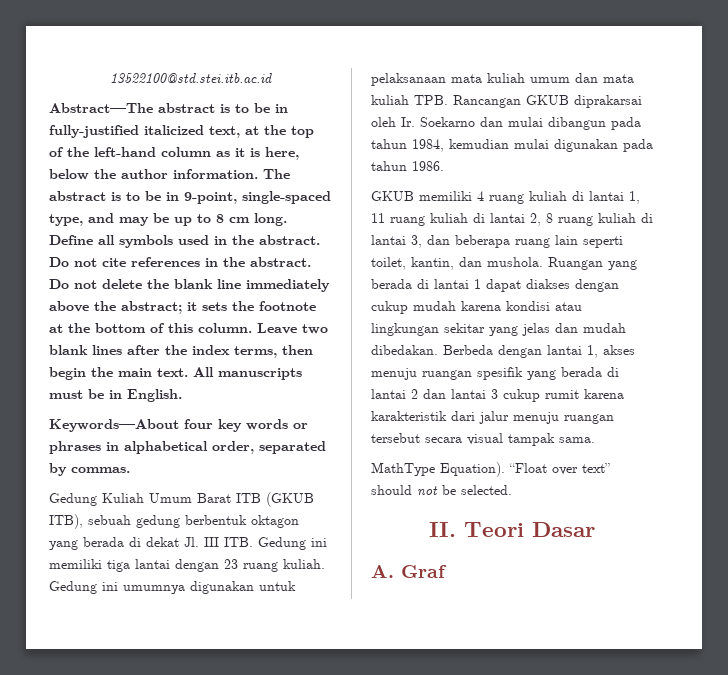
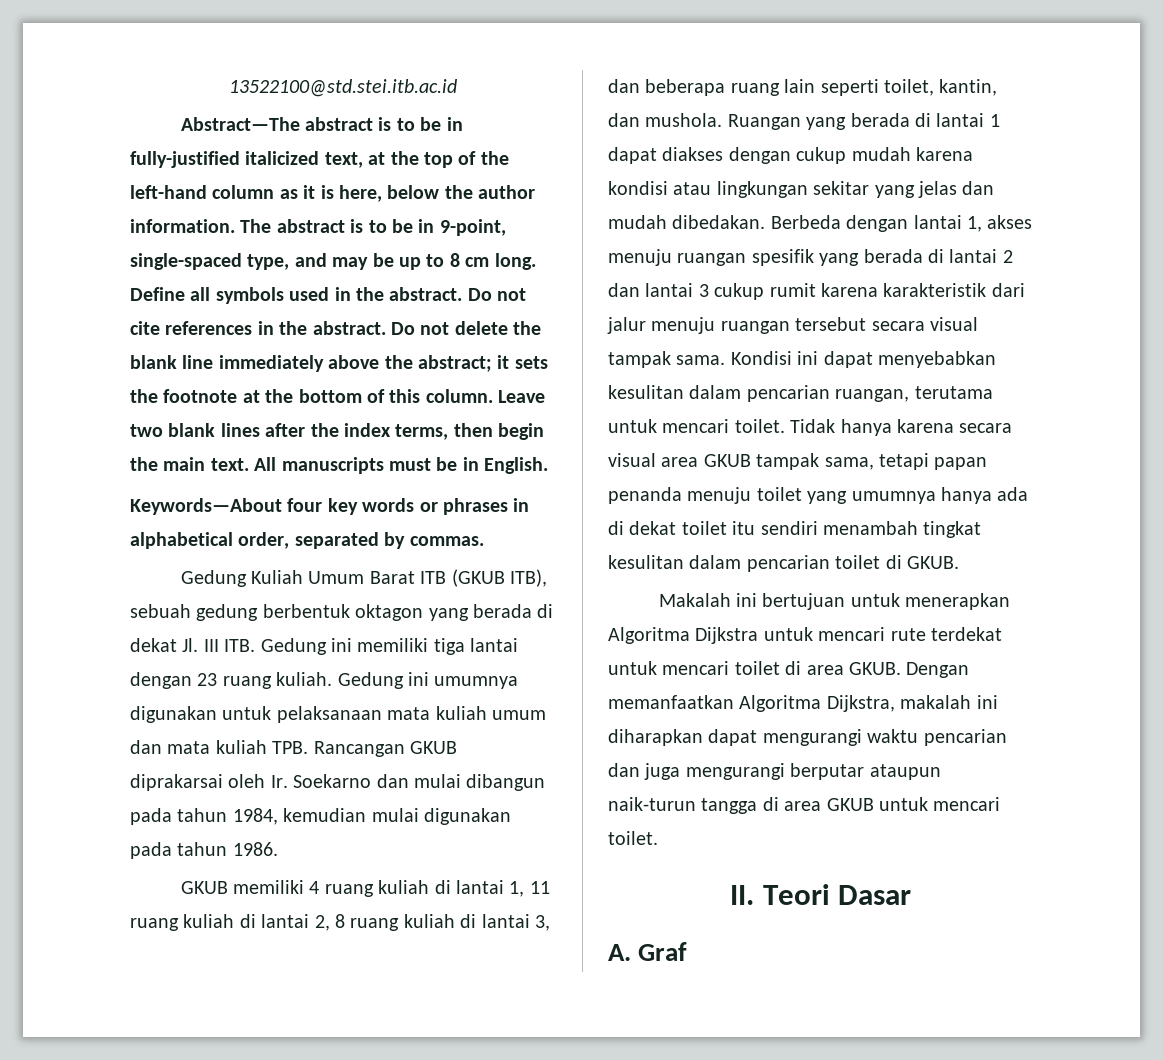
[371,462,610,477] [371,485,512,496] // MathType Equation). “Float over text” should not be selected. -> [730,351,996,368] [608,385,993,402] [608,419,1013,436] [608,453,988,470] [608,487,1029,504] [608,521,982,538] [608,555,959,572] [658,593,1011,610] [608,627,1002,644] [608,661,970,678] [608,695,998,712] [608,729,1007,746] [608,763,941,780] [608,797,1001,814] [608,831,658,845] Kondisi ini dapat menyebabkan kesulitan dalam pencarian ruangan, terutama untuk mencari toilet. Tidak hanya karena secara visual area GKUB tampak sama, tetapi papan penanda menuju toilet yang umumnya hanya ada di dekat toilet itu sendiri menambah tingkat kesulitan dalam pencarian toilet di GKUB. // Makalah ini bertujuan untuk menerapkan Algoritma Dijkstra untuk mencari rute terdekat untuk mencari toilet di area GKUB. Dengan memanfaatkan Algoritma Dijkstra, makalah ini diharapkan dapat mengurangi waktu pencarian dan juga mengurangi berputar ataupun naik-turun tangga di area GKUB untuk mencari toilet.

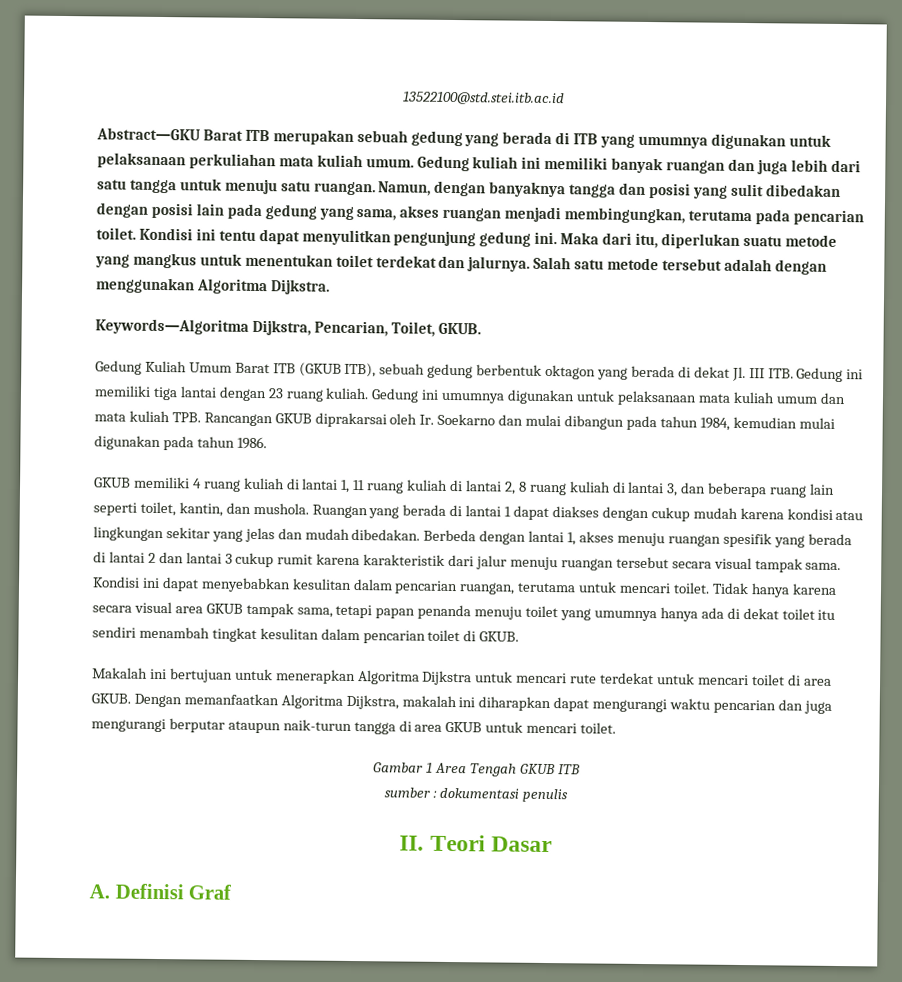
[180,117,463,131] [130,151,509,168] [130,185,536,202] [130,219,506,236] [130,253,536,270] [130,287,527,304] [130,321,542,335] [130,355,548,372] [130,389,546,403] [130,423,545,440] [130,457,549,474] [130,498,530,515] [130,532,484,549] Abstract—The abstract is to be in fully-justified italicized text, at the top of the left-hand column as it is here, below the author information. The abstract is to be in 9-point, single-spaced type, and may be up to 8 cm long. Define all symbols used in the abstract. Do not cite references in the abstract. Do not delete the blank line immediately above the abstract; it sets the footnote at the bottom of this column. Leave two blank lines after the index terms, then begin the main text. All manuscripts must be in English. // Keywords—About four key words or phrases in alphabetical order, separated by commas. -> [96,127,831,150] [97,152,861,175] [97,178,841,199] [96,202,864,226] [96,227,837,249] [95,252,827,275] [96,277,330,295] [95,318,481,337] Abstract—GKU Barat ITB merupakan sebuah gedung yang berada di ITB yang umumnya digunakan untuk pelaksanaan perkuliahan mata kuliah umum. Gedung kuliah ini memiliki banyak ruangan dan juga lebih dari satu tangga untuk menuju satu ruangan. Namun, dengan banyaknya tangga dan posisi yang sulit dibedakan dengan posisi lain pada gedung yang sama, akses ruangan menjadi membingungkan, terutama pada pencarian toilet. Kondisi ini tentu dapat menyulitkan pengunjung gedung ini. Maka dari itu, diperlukan suatu metode yang mangkus untuk menentukan toilet terdekat dan jalurnya. Salah satu metode tersebut adalah dengan menggunakan Algoritma Dijkstra. // Keywords—Algoritma Dijkstra, Pencarian, Toilet, GKUB.
(658, 838) none -> [373,762,581,777] [383,787,569,803] // Gambar 1 Area Tengah GKUB ITB // sumber : dokumentasi penulis
(631, 952) none -> [114,883,184,900] Definisi

